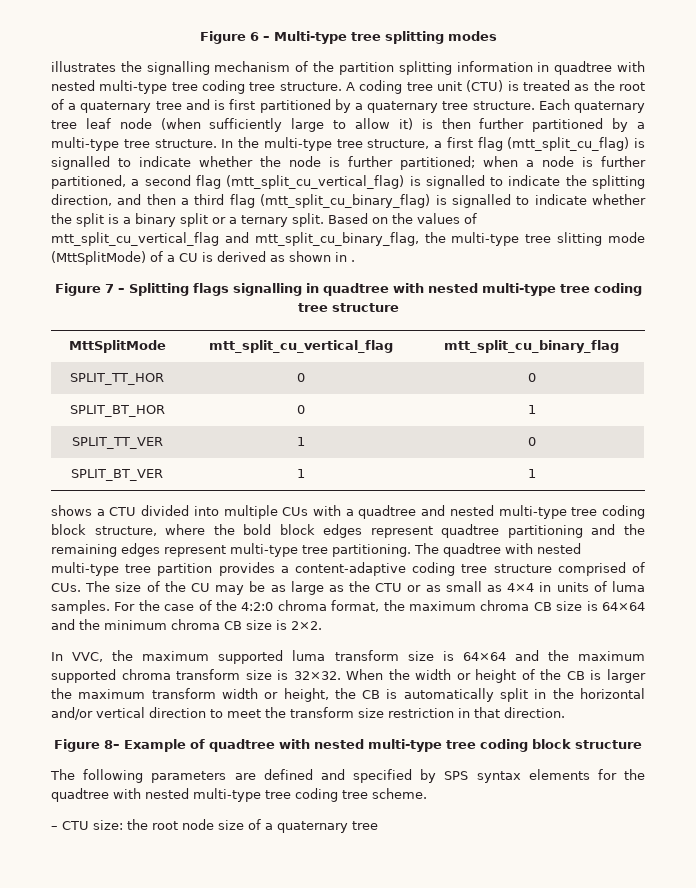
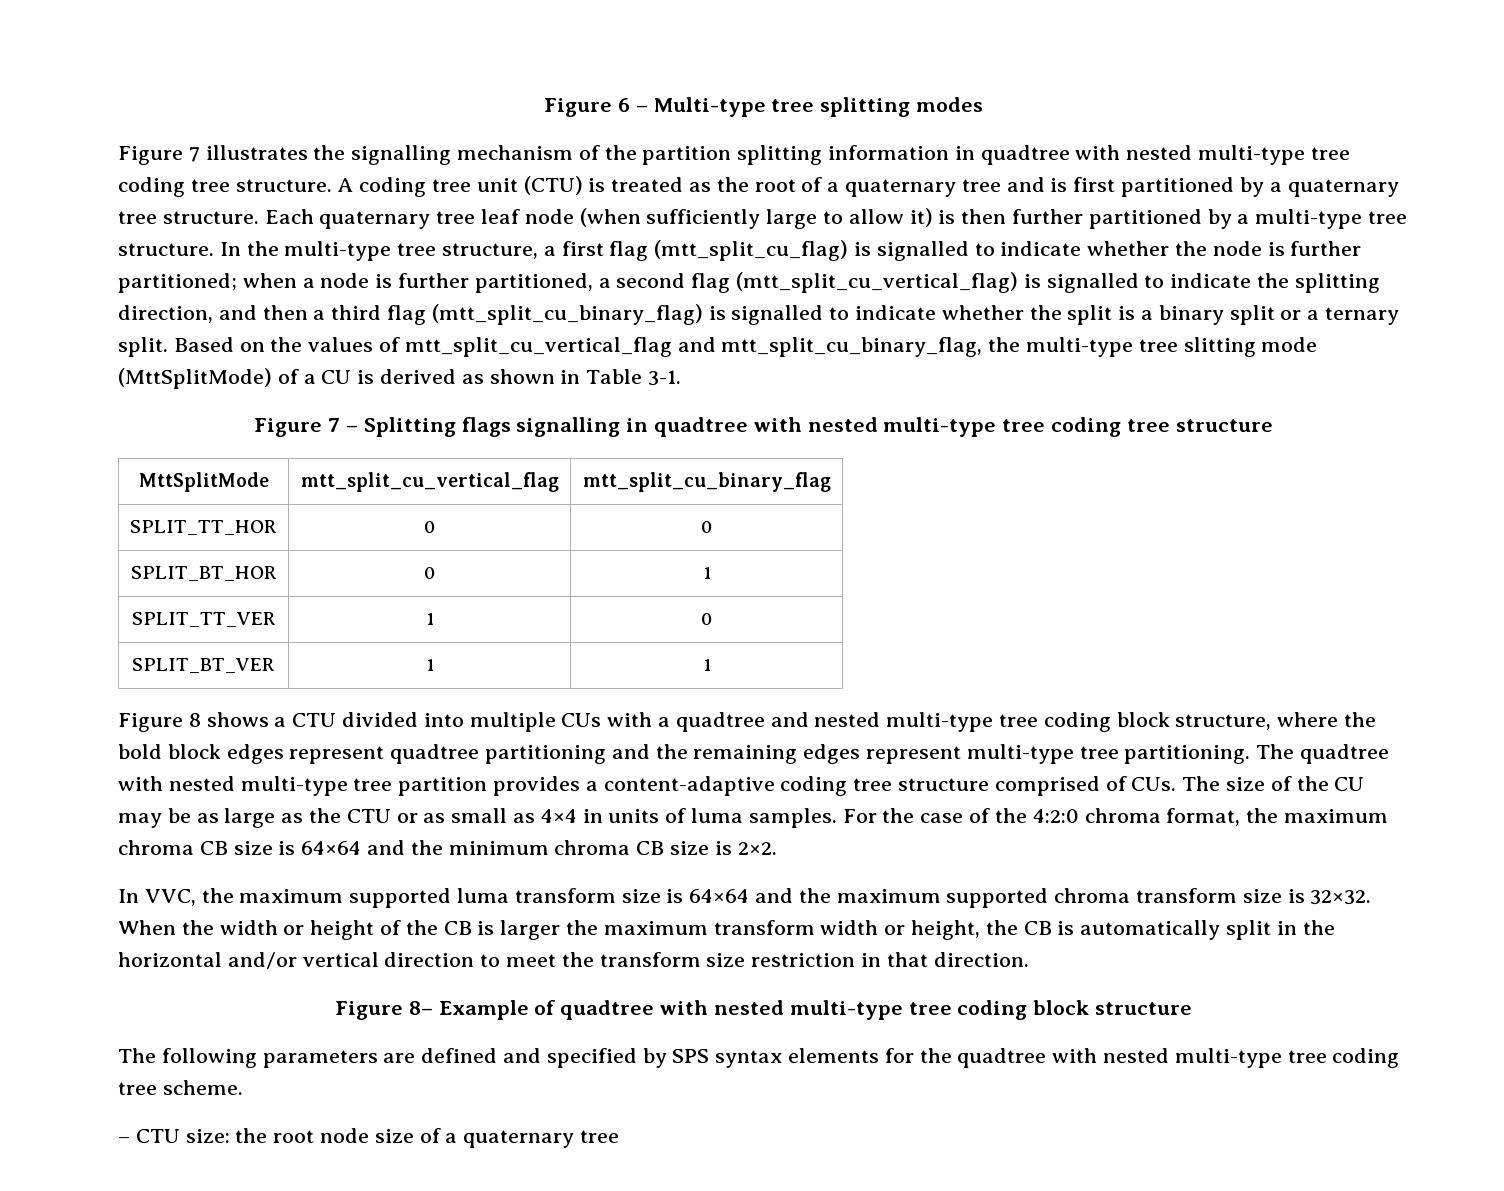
(497, 36) none -> [118,146,200,165] Figure 7
[351,260,355,262] . -> [586,369,682,386] Table 3-1.
(536, 473) none -> [118,713,201,732] Figure 8

